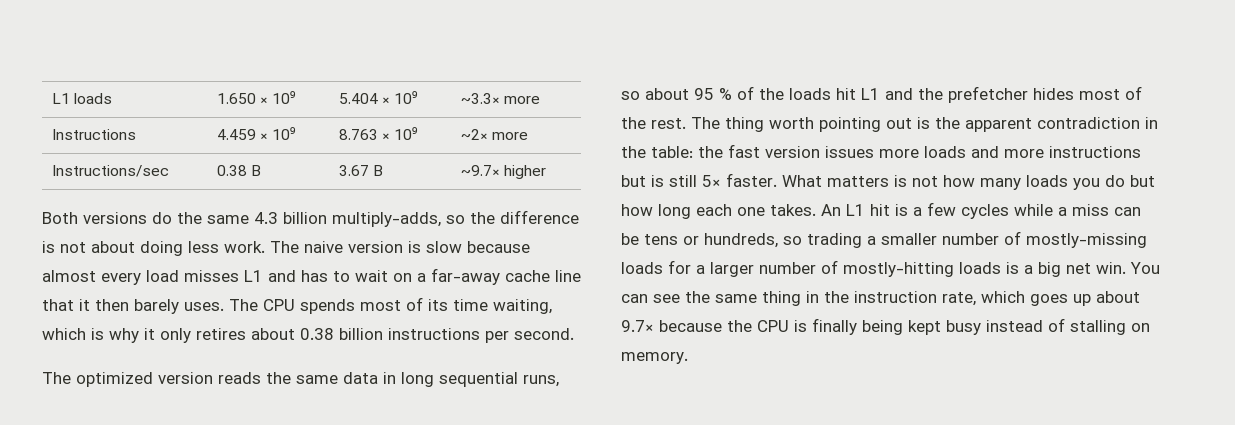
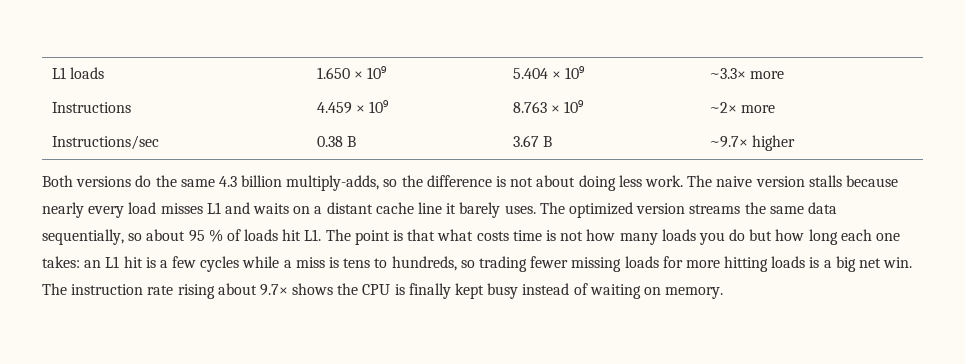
[408,241,530,253] [42,270,96,282] is slow because almost -> [808,175,898,187] [42,202,84,218] stalls because nearly
[301,270,388,282] has to wait -> [253,203,290,214] waits
[431,268,500,285] far-away -> [326,202,373,214] distant
[42,297,552,314] [42,328,574,343] that it then barely uses. The CPU spends most of its time waiting, which is why it only retires about 0.38 billion instructions per second. // -> [446,202,536,218] it barely uses.
[218,372,261,384] reads -> [689,204,741,214] streams
[383,372,559,387] in long sequential runs, -> [42,229,124,245] sequentially,
[759,88,784,100] the -> (241, 235) none
[861,86,1142,103] [621,117,1158,132] [621,144,1141,158] [621,173,889,187] L1 and the prefetcher hides most of the rest. The thing worth pointing out is the apparent contradiction in the table: the fast version issues more loads and more instructions but is still 5× faster. What matters -> [304,229,542,245] L1. The point is that what costs time
[770,204,841,216] takes. An -> [42,256,102,268] takes: an
[1114,207,1141,216] [621,231,1147,248] [621,260,954,277] can be tens or hundreds, so trading a smaller number of mostly-missing loads for a larger number of mostly-hitting -> [329,256,769,272] is tens to hundreds, so trading fewer missing loads for more hitting
[1130,262,1160,274] [621,291,1091,306] You can see the same thing in the instruction rate, which goes up -> [42,283,215,299] The instruction rate rising
[659,320,722,332] because -> [292,283,334,295] shows
[862,320,903,335] being -> (451, 291) none
[1070,320,1126,335] stalling -> [589,284,641,299] waiting

